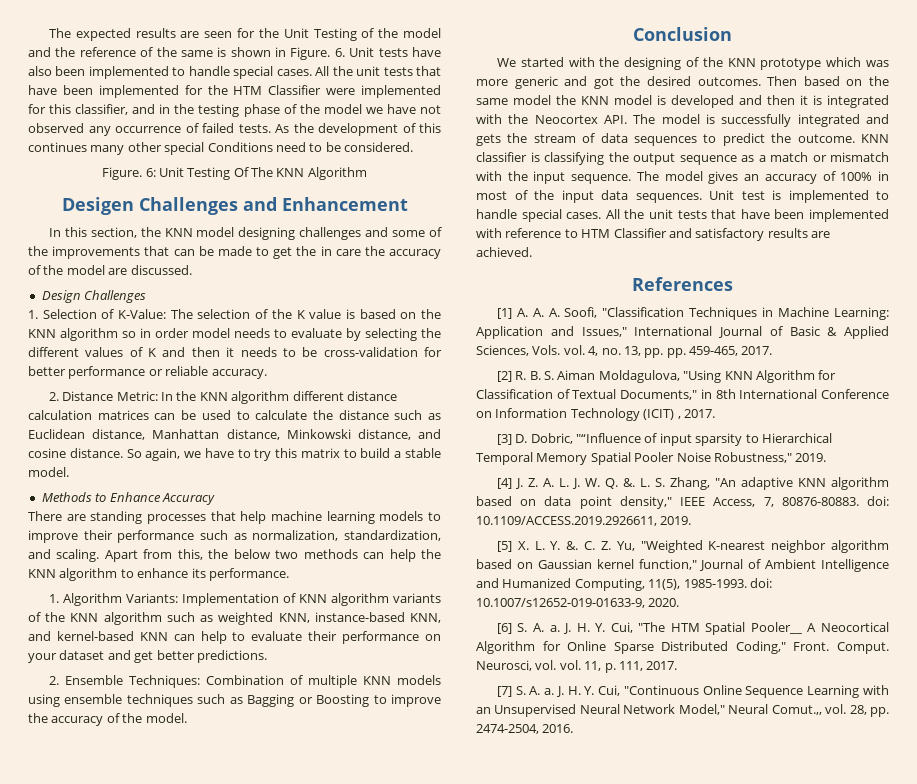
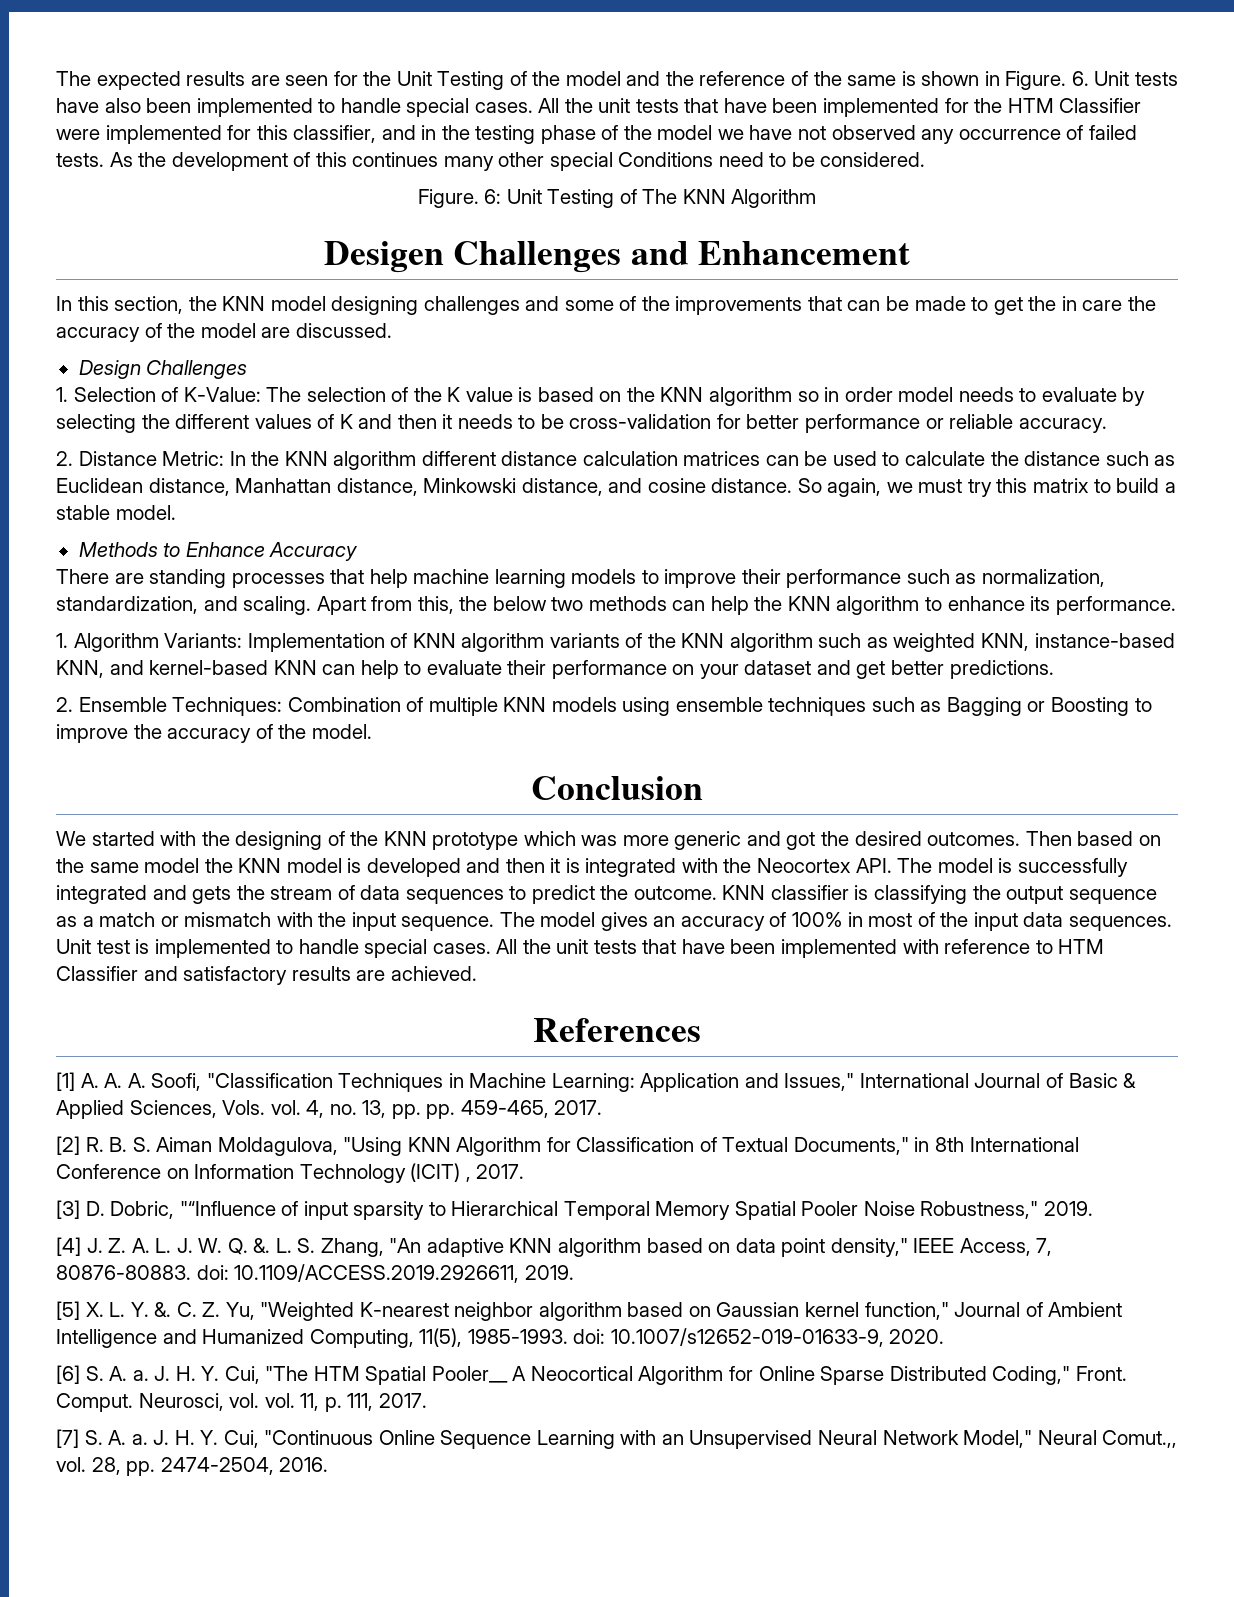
[233,167,249,177] Of -> [619,189,637,204] of
[204,448,251,458] have to -> [918,479,963,493] must

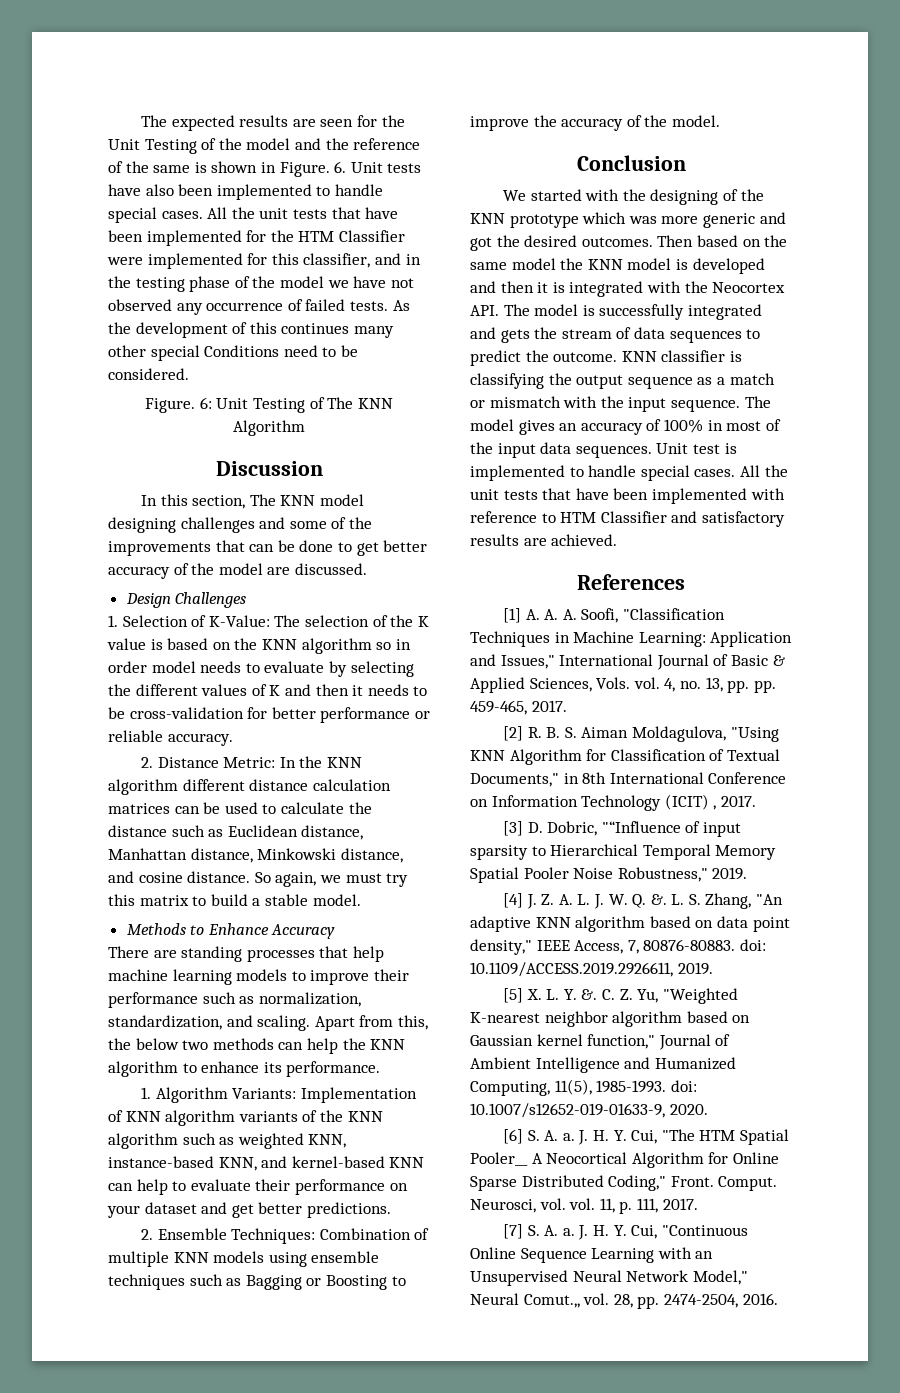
[323,241,911,273] Desigen Challenges and Enhancement -> [215,461,323,476] Discussion
[188,296,217,311] the -> [249,494,276,506] The
[914,296,966,311] made -> [299,540,334,552] done
[1028,296,1156,311] the in care the -> [383,540,428,552] better

